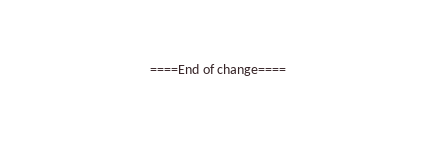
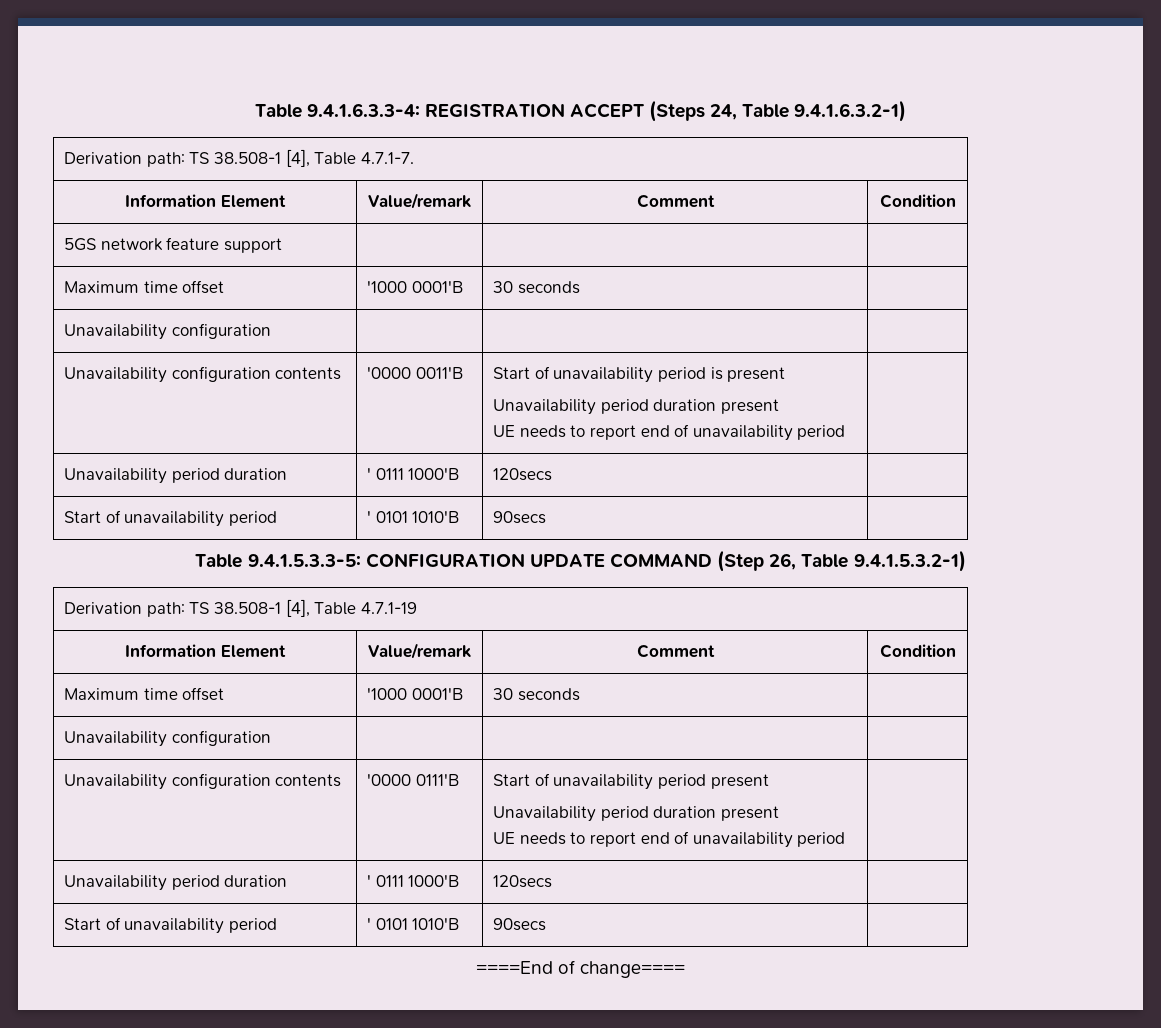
(149, 69) none -> [254,100,907,122] [64,149,414,167] [125,194,286,208] [368,193,471,209] [636,194,715,208] [879,194,956,208] [64,237,282,253] [64,280,225,294] [367,281,463,293] [493,281,580,294] [64,323,271,340] [64,366,342,383] [367,367,463,379] [493,366,786,383] [493,399,779,415] [493,424,846,441] [64,468,288,484] [367,468,460,480] [493,468,553,481] [64,510,277,527] [367,511,460,523] [493,511,547,524] [195,550,966,572] [64,599,417,617] [125,644,286,658] [368,643,471,659] [636,644,715,658] [879,644,956,658] [64,687,225,701] [367,688,463,700] [493,688,580,701] [64,730,271,747] [64,773,342,790] [367,774,459,786] [493,773,769,790] [493,806,779,822] [493,831,846,848] [64,875,288,891] [367,875,460,887] [493,875,553,888] [64,917,277,934] [367,918,460,930] [493,918,547,931] Table 9.4.1.6.3.3-4: REGISTRATION ACCEPT (Steps 24, Table 9.4.1.6.3.2-1) // Derivation path: TS 38.508-1 [4], Table 4.7.1-7. // Information Element | Value/remark | Comment | Condition // 5GS network feature support | | | // Maximum time offset | '1000 0001'B | 30 seconds | // Unavailability configuration | | | // Unavailability configuration contents | '0000 0011'B | Start of unavailability period is present // Unavailability period duration present // UE needs to report end of unavailability period | // Unavailability period duration | ' 0111 1000'B | 120secs | // Start of unavailability period | ' 0101 1010'B | 90secs | // Table 9.4.1.5.3.3-5: CONFIGURATION UPDATE COMMAND (Step 26, Table 9.4.1.5.3.2-1) // Derivation path: TS 38.508-1 [4], Table 4.7.1-19 // Information Element | Value/remark | Comment | Condition // Maximum time offset | '1000 0001'B | 30 seconds | // Unavailability configuration | | | // Unavailability configuration contents | '0000 0111'B | Start of unavailability period present // Unavailability period duration present // UE needs to report end of unavailability period | // Unavailability period duration | ' 0111 1000'B | 120secs | // Start of unavailability period | ' 0101 1010'B | 90secs | //

